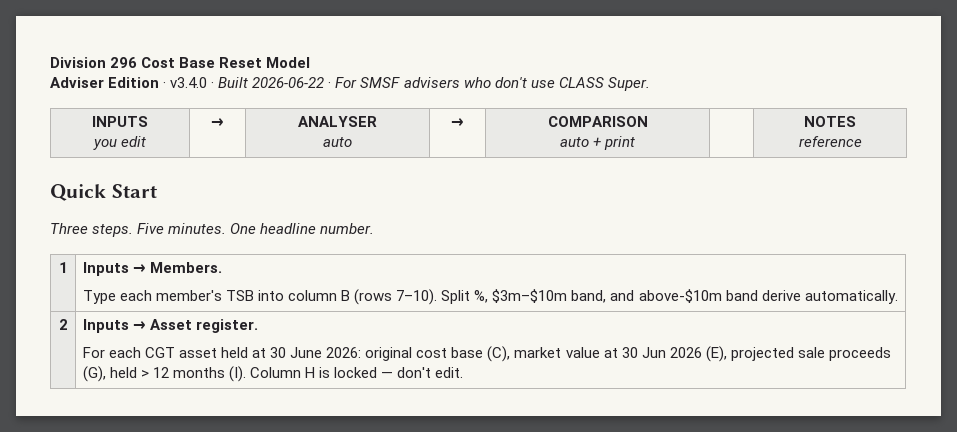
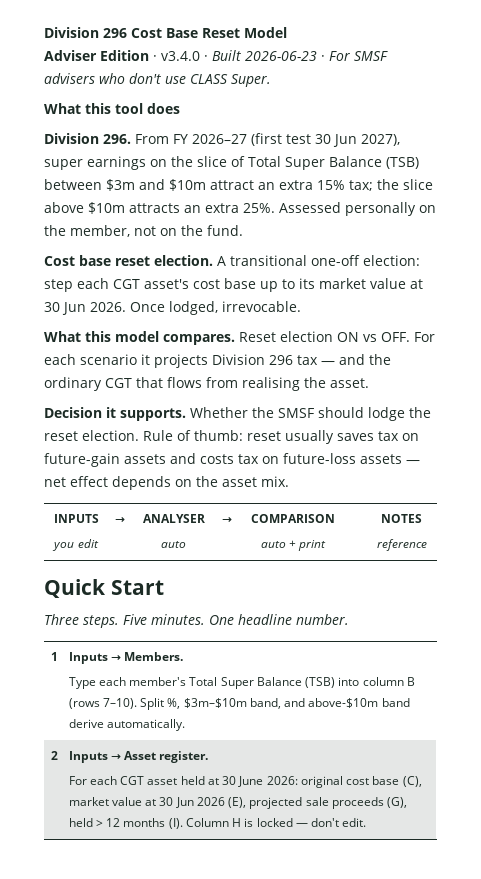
[252,77,325,88] 2026-06-22 -> [245,51,317,61] 2026-06-23
(650, 84) none -> [44,103,180,114] [44,133,400,147] [44,156,419,170] [44,179,433,191] [44,202,436,216] [44,225,243,237] [44,255,420,266] [44,278,423,292] [44,301,301,315] [44,331,435,345] [44,354,391,368] [44,377,369,391] [44,407,431,421] [44,430,419,444] [44,453,420,467] [44,476,289,490] // What this tool does // Division 296. From FY 2026–27 (first test 30 Jun 2027), super earnings on the slice of Total Super Balance (TSB) between $3m and $10m attract an extra 15% tax; the slice above $10m attracts an extra 25%. Assessed personally on the member, not on the fund. // Cost base reset election. A transitional one-off election: step each CGT asset's cost base up to its market value at 30 Jun 2026. Once lodged, irrevocable. // What this model compares. Reset election ON vs OFF. For each scenario it projects Division 296 tax — and the ordinary CGT that flows from realising the asset. // Decision it supports. Whether the SMSF should lodge the reset election. Rule of thumb: reset usually saves tax on future-gain assets and costs tax on future-loss assets — net effect depends on the asset mix.
[225,290,254,301] TSB -> [189,677,336,689] Total Super Balance (TSB)

